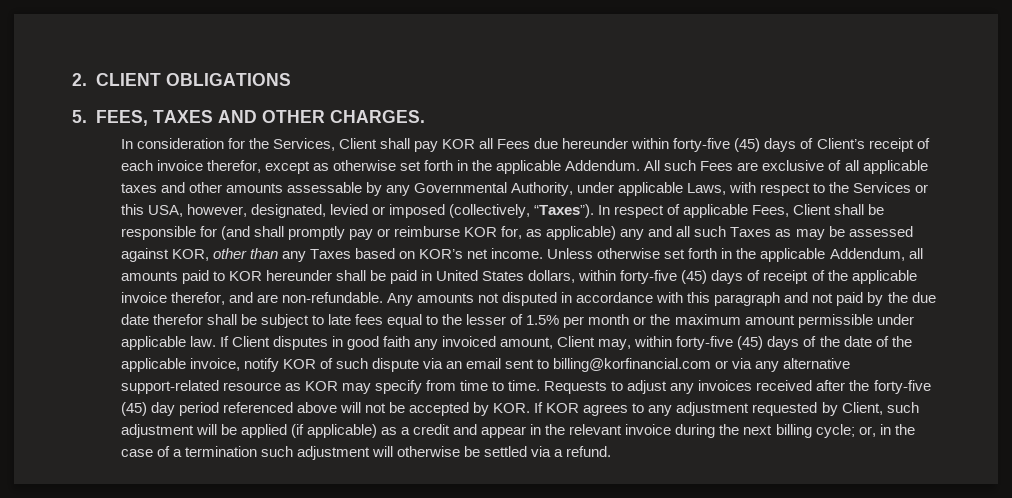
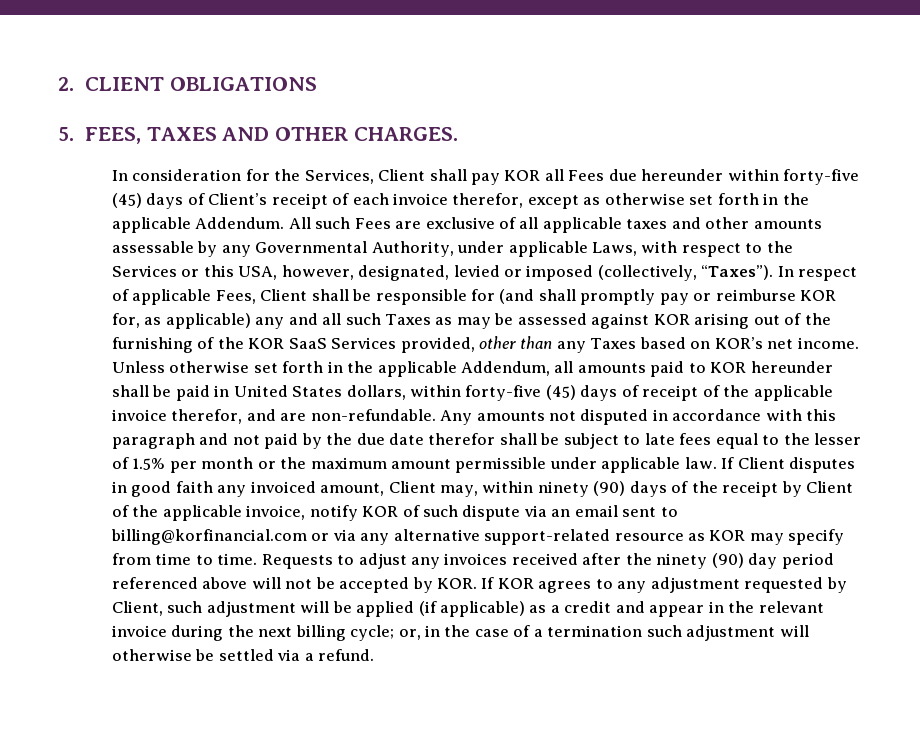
[171,249,209,261] KOR, -> [653,313,831,329] [111,337,475,353] KOR arising out of the furnishing of the KOR SaaS Services provided,
[676,336,764,350] forty-five (45) -> [537,481,626,497] ninety (90)
[843,336,872,347] date -> [722,481,854,497] receipt by Client
[873,380,931,394] [120,402,147,416] forty-five (45) -> [656,553,744,569] ninety (90)

